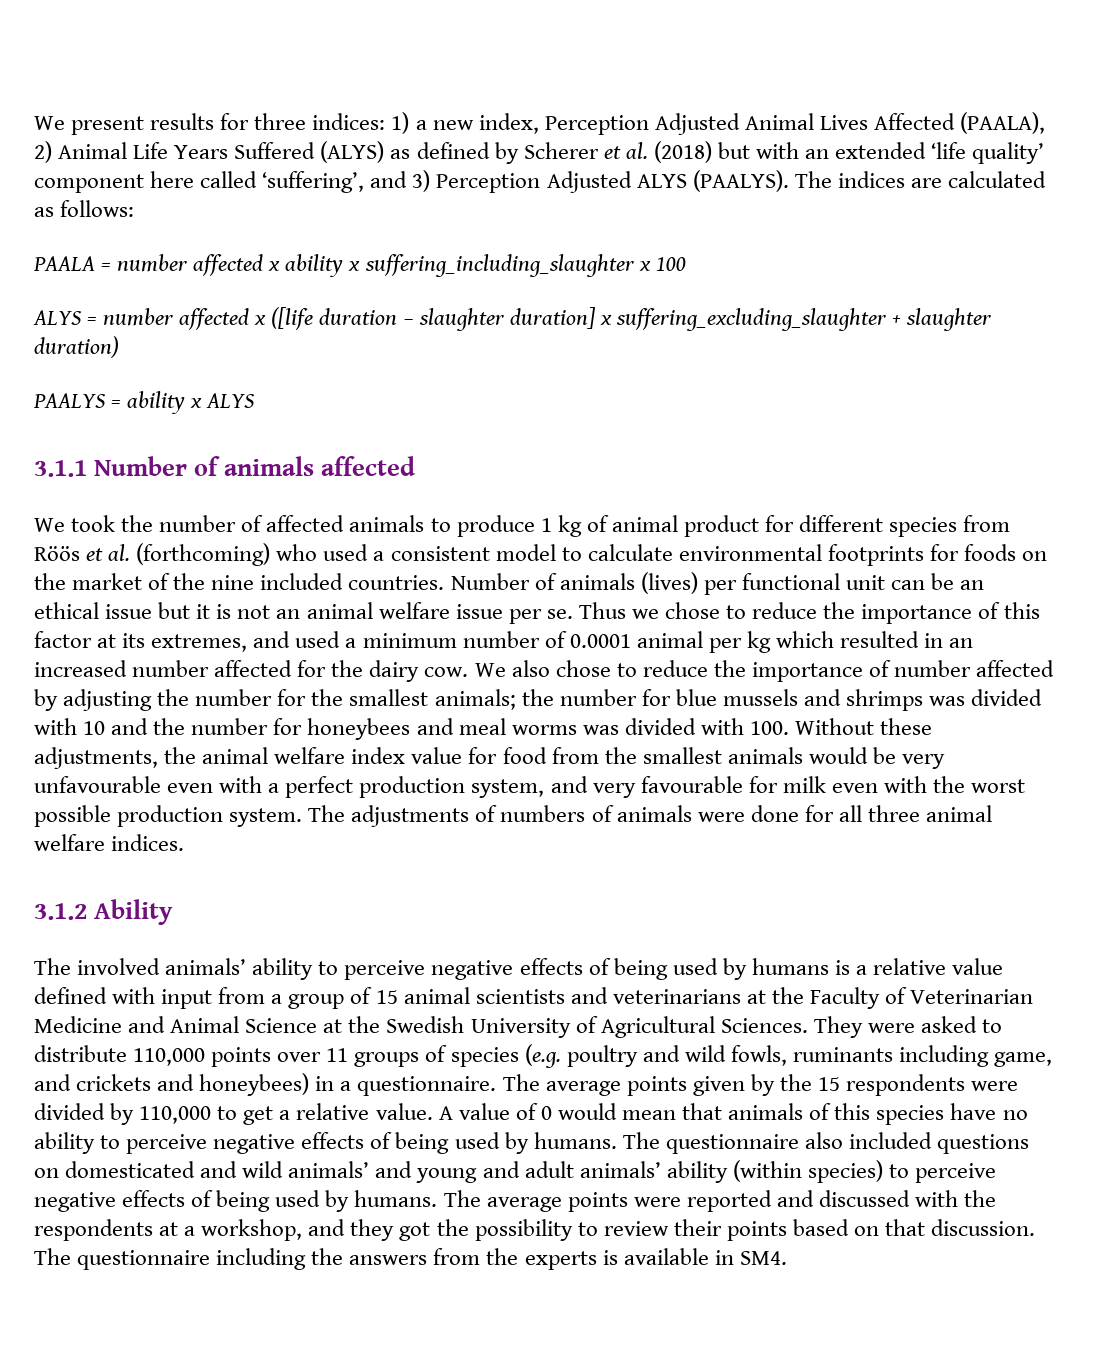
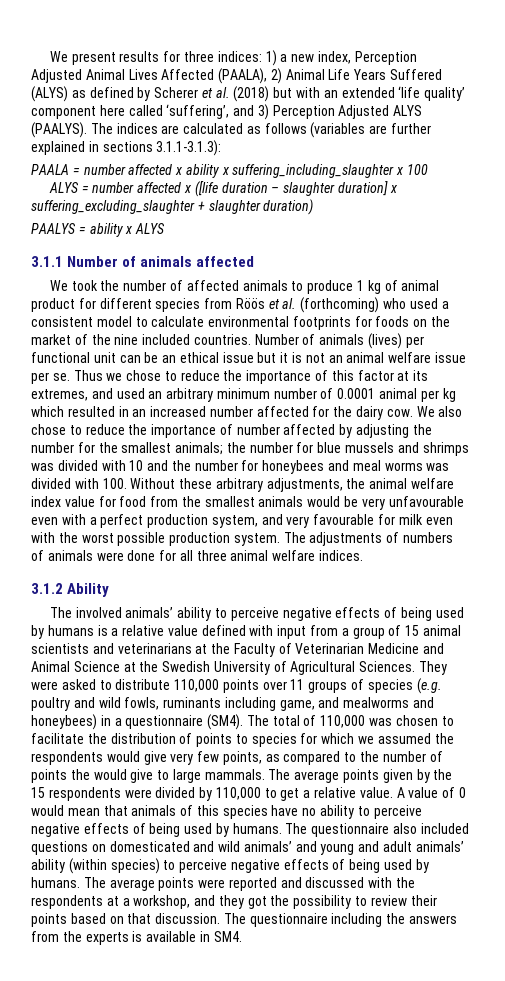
[60,200,135,217] follows: -> [264,122,432,138] [31,140,222,156] follows (variables are further explained in sections 3.1.1-3.1.3):
[345,638,357,648] a -> [148,388,214,402] an arbitrary
(933, 726) none -> [215,478,263,492] arbitrary
[76,1074,152,1091] crickets -> [343,697,410,708] mealworms
[357,1076,497,1096] questionnaire. -> [125,714,454,730] [31,733,454,747] [31,751,443,765] [31,769,265,783] questionnaire (SM4). The total of 110,000 was chosen to facilitate the distribution of points to species for which we assumed the respondents would give very few points, as compared to the number of points the would give to large mammals.

